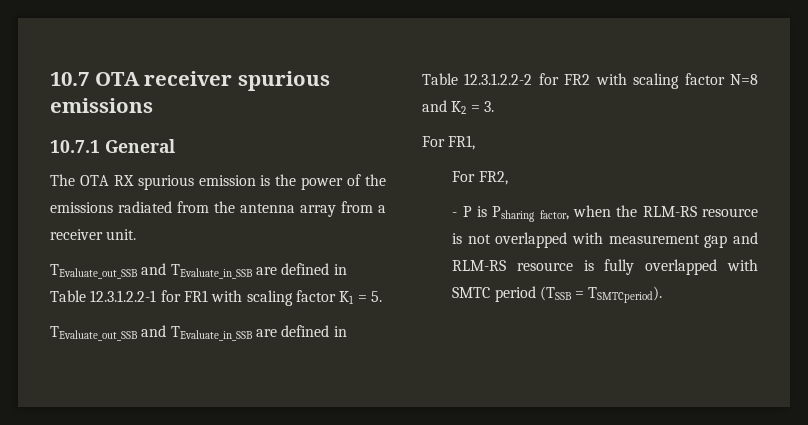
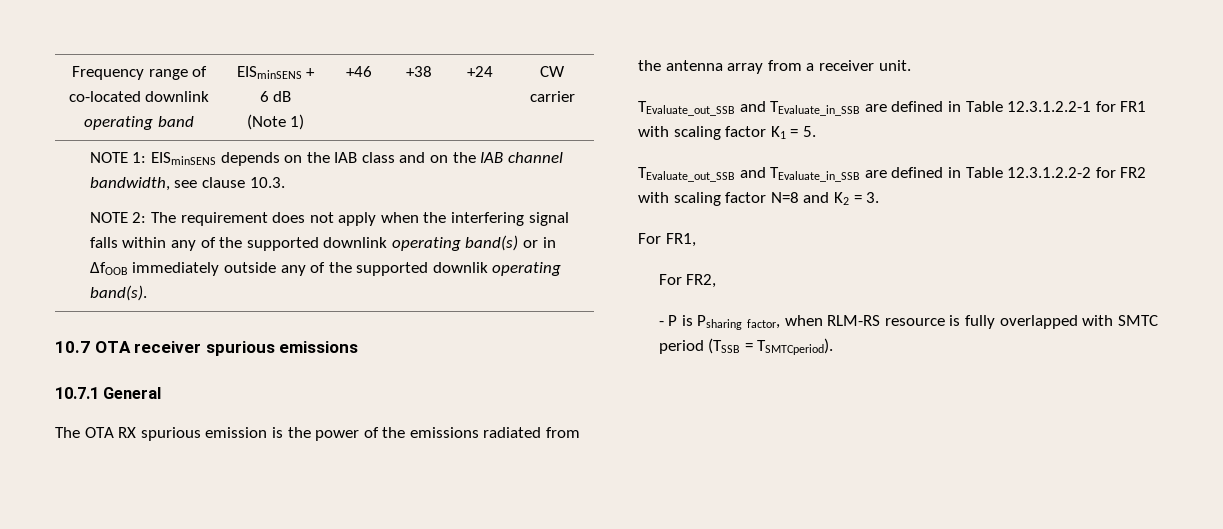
(50, 79) none -> [71,66,208,80] [68,91,210,102] [84,116,194,130] [236,66,316,79] [259,91,292,102] [246,114,305,130] [345,66,372,77] [406,66,432,77] [467,66,493,77] [540,66,565,77] [529,91,575,102] [89,152,563,166] [89,177,285,191] [89,212,569,226] [89,235,556,251] [89,262,562,276] [89,285,147,301] Frequency range of co-located downlink operating band | EISminSENS + 6 dB // (Note 1) | +46 | +38 | +24 | CW carrier // NOTE 1: EISminSENS depends on the IAB class and on the IAB channel bandwidth, see clause 10.3. // NOTE 2: The requirement does not apply when the interfering signal falls within any of the supported downlink operating band(s) or in ΔfOOB immediately outside any of the supported downlik operating band(s). //
[616,205,758,217] [452,232,759,248] the RLM-RS resource is not overlapped with measurement gap and -> (823, 320) none

